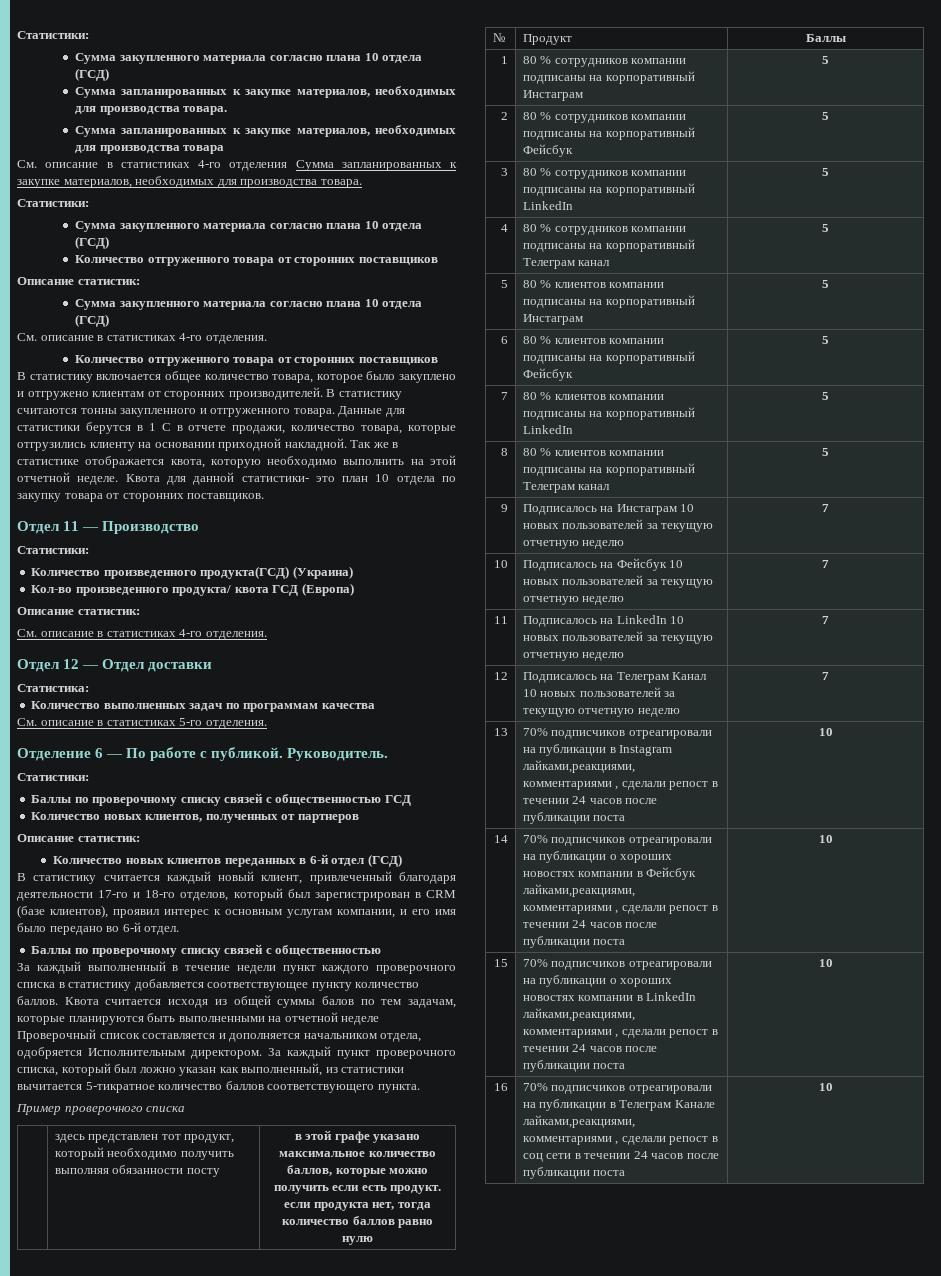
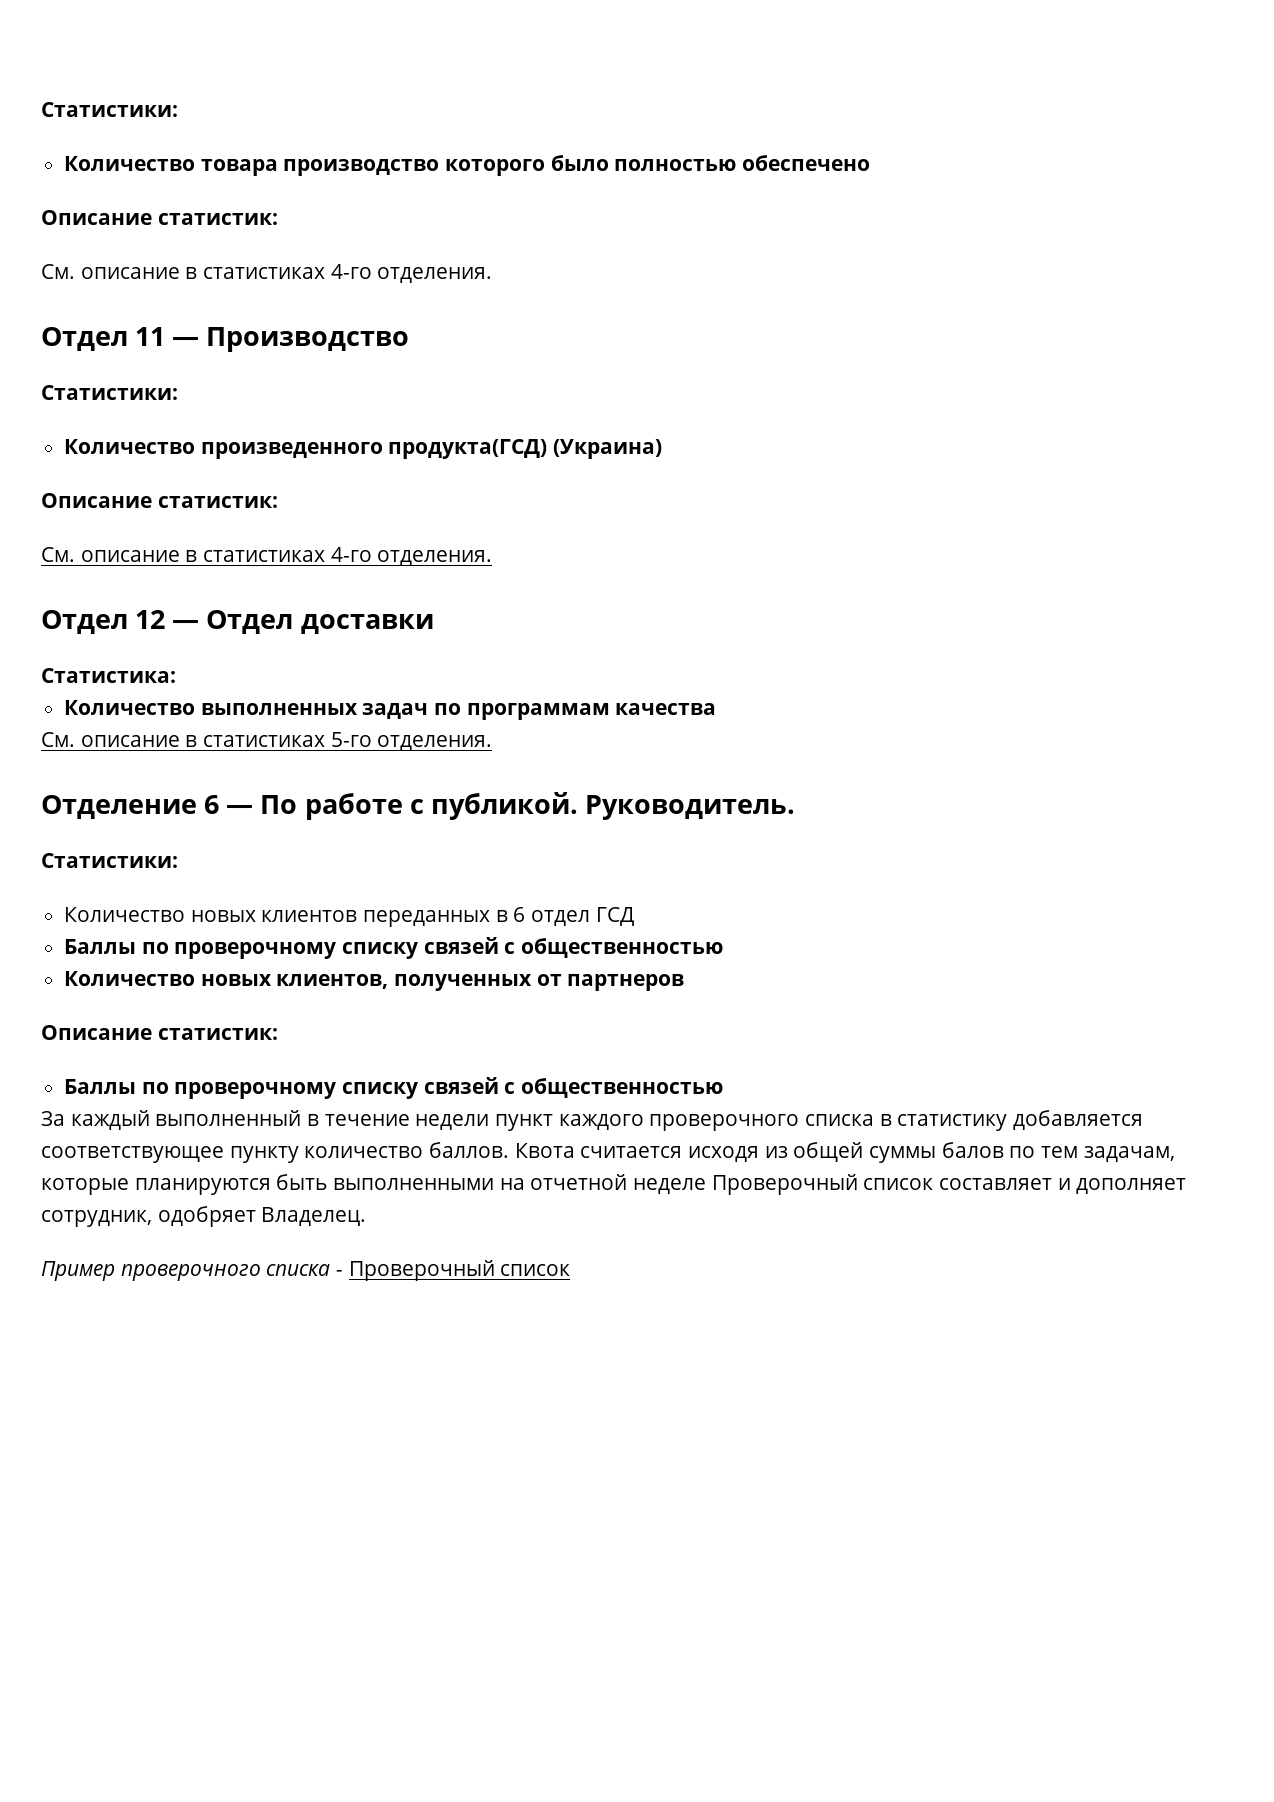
[17,31,89,39] [74,53,423,64] [74,68,109,81] [74,86,457,98] [74,106,228,115] [74,125,457,137] [74,145,225,154] [17,160,457,171] [17,176,362,188] [17,199,89,207] [74,221,423,232] [74,236,109,249] [74,255,438,266] [17,277,140,285] [74,299,423,310] [74,314,109,327] [17,333,267,344] [74,355,438,366] [17,371,456,383] [17,387,402,400] [17,406,405,417] [17,422,456,434] [17,438,399,451] [17,455,456,468] [17,472,457,485] [17,493,265,502] Статистики: // Сумма закупленного материала согласно плана 10 отдела (ГСД) // Сумма запланированных к закупке материалов, необходимых для производства товара. // Сумма запланированных к закупке материалов, необходимых для производства товара // См. описание в статистиках 4-го отделения Сумма запланированных к закупке материалов, необходимых для производства товара. // Статистики: // Сумма закупленного материала согласно плана 10 отдела (ГСД) // Количество отгруженного товара от сторонних поставщиков // Описание статистик: // Сумма закупленного материала согласно плана 10 отдела (ГСД) // См. описание в статистиках 4-го отделения. // Количество отгруженного товара от сторонних поставщиков // В статистику включается общее количество товара, которое было закуплено и отгружено клиентам от сторонних производителей. В статистику считаются тонны закупленного и отгруженного товара. Данные для статистики берутся в 1 С в отчете продажи, количество товара, которые отгрузились клиенту на основании приходной накладной. Так же в статистике отображается квота, которую необходимо выполнить на этой отчетной неделе. Квота для данной статистики- это план 10 отдела по закупку товара от сторонних поставщиков. -> [41,102,178,117] [64,155,871,176] [41,210,278,225] [41,264,493,283] Статистики: // Количество товара производство которого было полностью обеспечено // Описание статистик: // См. описание в статистиках 4-го отделения.
[31,583,354,596] // Кол-во произведенного продукта/ квота ГСД (Европа) -> (663, 449) none
[31,793,411,806] // Баллы по проверочному списку связей с общественностью ГСД -> [64,907,634,927] [64,937,724,959] // Количество новых клиентов переданных в 6 отдел ГСД // Баллы по проверочному списку связей с общественностью
[53,854,402,867] [17,871,456,884] [17,888,456,901] [17,905,456,918] [17,922,180,935] // Количество новых клиентов переданных в 6-й отдел (ГСД) // В статистику считается каждый новый клиент, привлеченный благодаря деятельности 17-го и 18-го отделов, который был зарегистрирован в CRM (базе клиентов), проявил интерес к основным услугам компании, и его имя было передано во 6-й отдел. -> (278, 1034) none
[142,1033,422,1042] [17,1046,456,1059] [17,1063,405,1076] [17,1081,420,1093] [16,1104,186,1115] [54,1134,235,1143] [54,1147,234,1160] [54,1165,220,1177] [294,1130,421,1143] [279,1151,436,1157] [286,1165,429,1177] [273,1185,442,1194] [284,1202,431,1211] [281,1216,434,1228] [342,1236,373,1245] [492,33,505,42] [522,34,572,45] [805,34,846,42] [501,56,509,64] [522,56,687,67] [522,71,695,84] [522,90,583,101] [822,56,829,64] [501,112,509,120] [522,112,687,123] [522,127,695,140] [522,144,573,157] [822,112,829,120] [501,168,509,176] [522,168,687,179] [522,183,695,196] [522,201,573,210] [822,168,829,176] [501,224,509,232] [522,224,687,235] [522,239,695,252] [522,258,611,269] [822,224,829,232] [501,280,509,288] [522,280,665,288] [522,295,695,308] [522,314,583,325] [822,280,829,288] [501,336,509,344] [522,336,665,344] [522,351,695,364] [522,368,573,381] [822,336,829,344] [501,392,509,400] [522,392,665,400] [522,407,695,420] [522,425,573,434] [822,392,829,400] [501,448,509,456] [522,448,665,456] [522,463,695,476] [522,482,611,493] [822,448,829,456] [501,504,509,512] [522,504,695,515] [522,519,714,532] [522,540,625,549] [822,504,829,512] [494,560,509,568] [522,558,684,571] [522,575,714,588] [522,596,625,605] [822,560,829,568] [494,616,509,624] [522,615,685,627] [522,631,714,644] [522,652,625,661] [822,616,829,624] [494,672,509,680] [522,672,708,683] [522,687,676,697] [522,708,680,717] [822,672,829,680] [494,728,509,736] [522,728,712,739] [522,744,673,756] [522,760,635,773] [522,781,718,790] [522,796,658,804] [522,812,626,824] [818,728,833,736] [494,835,509,843] [522,835,712,846] [522,851,673,863] [522,867,697,880] [522,884,635,897] [522,905,718,914] [522,920,658,928] [522,936,626,948] [818,835,833,843] [494,959,509,967] [522,959,712,970] [522,975,673,987] [522,992,697,1001] [522,1008,635,1021] [522,1029,718,1038] [522,1044,658,1052] [522,1060,626,1072] [818,959,833,967] [494,1083,509,1091] [522,1083,712,1094] [522,1099,715,1111] [522,1115,635,1128] [522,1136,718,1145] [522,1151,719,1162] [522,1167,626,1179] [818,1083,833,1091] составляется и дополняется начальником отдела, одобряется Исполнительным директором. За каждый пункт проверочного списка, который был ложно указан как выполненный, из статистики вычитается 5-тикратное количество баллов соответствующего пункта. // Пример проверочного списка // | здесь представлен тот продукт, который необходимо получить выполняя обязанности посту | в этой графе указано максимальное количество баллов, которые можно получить если есть продукт. если продукта нет, тогда количество баллов равно нулю // № | Продукт | Баллы // 1 | 80 % сотрудников компании подписаны на корпоративный Инстаграм | 5 // 2 | 80 % сотрудников компании подписаны на корпоративный Фейсбук | 5 // 3 | 80 % сотрудников компании подписаны на корпоративный LinkedIn | 5 // 4 | 80 % сотрудников компании подписаны на корпоративный Телеграм канал | 5 // 5 | 80 % клиентов компании подписаны на корпоративный Инстаграм | 5 // 6 | 80 % клиентов компании подписаны на корпоративный Фейсбук | 5 // 7 | 80 % клиентов компании подписаны на корпоративный LinkedIn | 5 // 8 | 80 % клиентов компании подписаны на корпоративный Телеграм канал | 5 // 9 | Подписалось на Инстаграм 10 новых пользователей за текущую отчетную неделю | 7 // 10 | Подписалось на Фейсбук 10 новых пользователей за текущую отчетную неделю | 7 // 11 | Подписалось на LinkedIn 10 новых пользователей за текущую отчетную неделю | 7 // 12 | Подписалось на Телеграм Канал 10 новых пользователей за текущую отчетную неделю | 7 // 13 | 70% подписчиков отреагировали на публикации в Instagram лайками,реакциями, комментариями , сделали репост в течении 24 часов после публикации поста | 10 // 14 | 70% подписчиков отреагировали на публикации о хороших новостях компании в Фейсбук лайками,реакциями, комментариями , сделали репост в течении 24 часов после публикации поста | 10 // 15 | 70% подписчиков отреагировали на публикации о хороших новостях компании в LinkedIn лайками,реакциями, комментариями , сделали репост в течении 24 часов после публикации поста | 10 // 16 | 70% подписчиков отреагировали на публикации в Телеграм Канале лайками,реакциями, комментариями , сделали репост в соц сети в течении 24 часов после публикации поста | 10 -> [939,1178,1187,1194] [41,1206,367,1227] [41,1260,571,1281] составляет и дополняет сотрудник, одобряет Владелец. // Пример проверочного списка - Проверочный список

